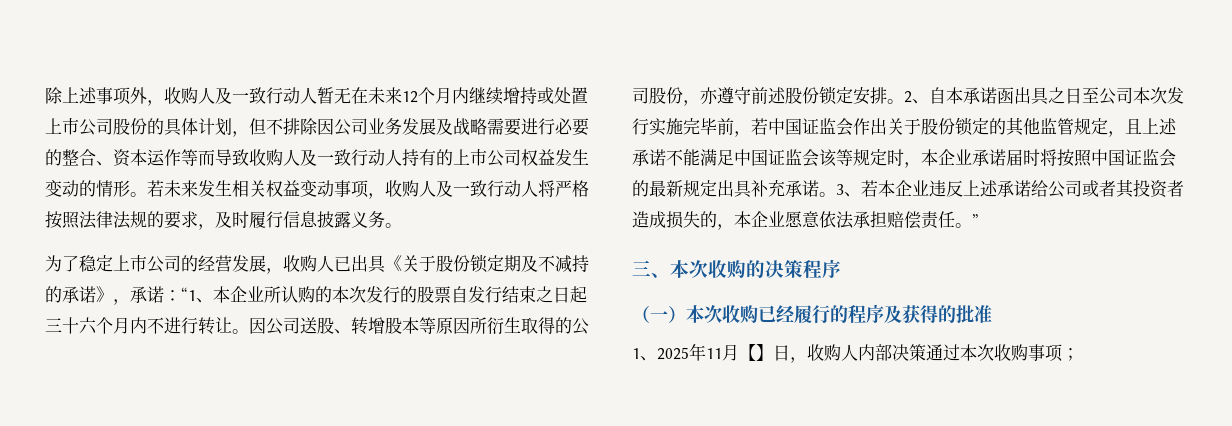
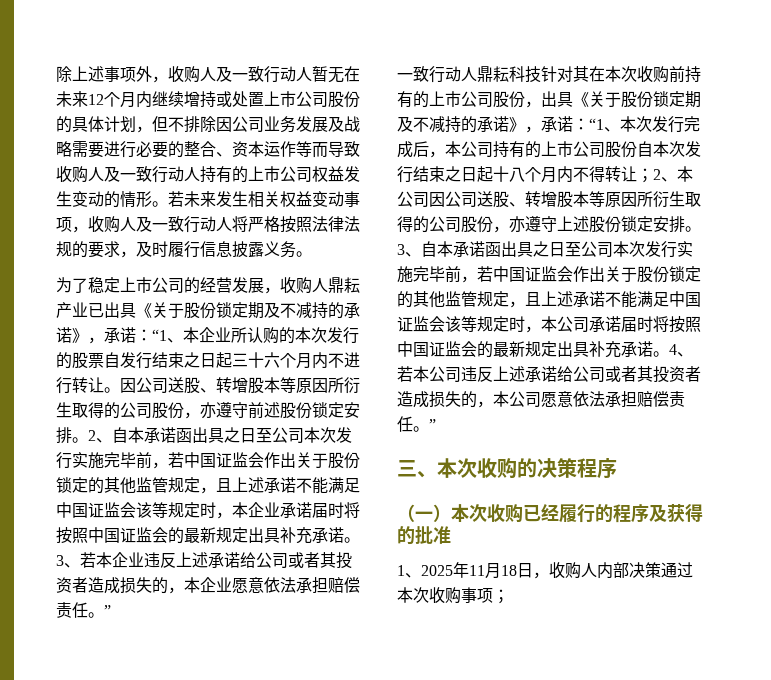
(334, 263) none -> [328,277,360,293] [56,302,88,318] 鼎耘产业
(979, 220) none -> [397,66,701,83] [397,91,701,108] [397,116,700,133] [397,141,701,158] [397,166,693,183] [397,191,701,208] [397,216,701,233] [397,241,693,258] [397,266,701,283] [397,291,701,308] [397,316,701,333] [397,341,693,358] [397,366,701,383] [397,391,685,408] [397,416,436,432] // 一致行动人鼎耘科技针对其在本次收购前持有的上市公司股份，出具《关于股份锁定期及不减持的承诺》，承诺：“1、本次发行完成后，本公司持有的上市公司股份自本次发行结束之日起十八个月内不得转让；2、本公司因公司送股、转增股本等原因所衍生取得的公司股份，亦遵守上述股份锁定安排。3、自本承诺函出具之日至公司本次发行实施完毕前，若中国证监会作出关于股份锁定的其他监管规定，且上述承诺不能满足中国证监会该等规定时，本公司承诺届时将按照中国证监会的最新规定出具补充承诺。4、若本公司违反上述承诺给公司或者其投资者造成损失的，本公司愿意依法承担赔偿责任。”
[739,344,773,361] 【】 -> [501,565,517,576] 18

